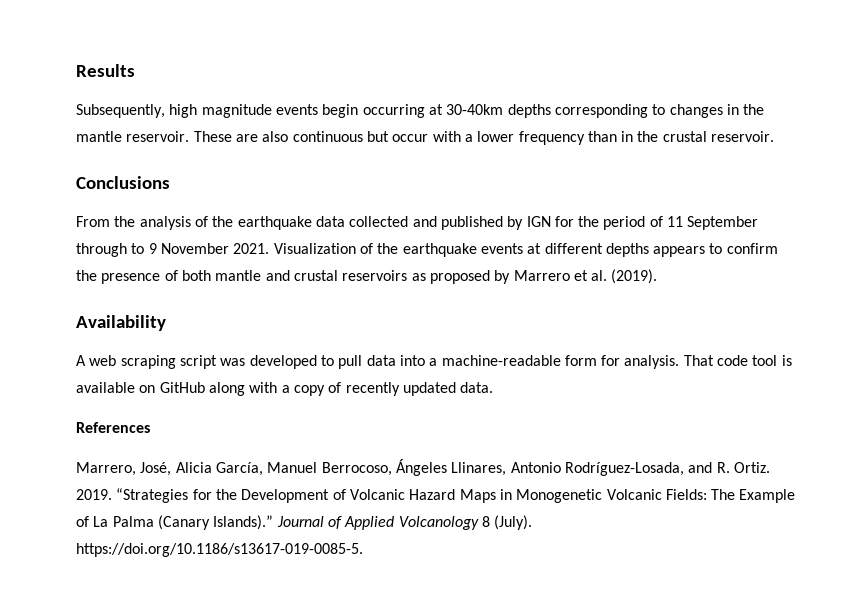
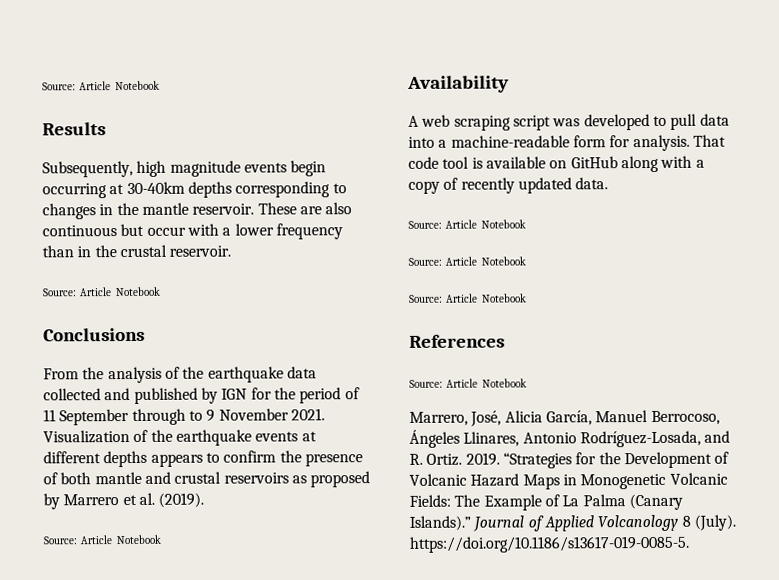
(76, 70) none -> [42,80,160,91] Source: Article Notebook //
(775, 136) none -> [42,286,161,297] // Source: Article Notebook
(658, 276) none -> [43,534,161,545] // Source: Article Notebook
[76,422,150,433] References -> [408,219,526,229] [408,256,526,266] [409,293,527,303] [409,334,505,348] [409,378,527,388] Source: Article Notebook // Source: Article Notebook // Source: Article Notebook // References // Source: Article Notebook

